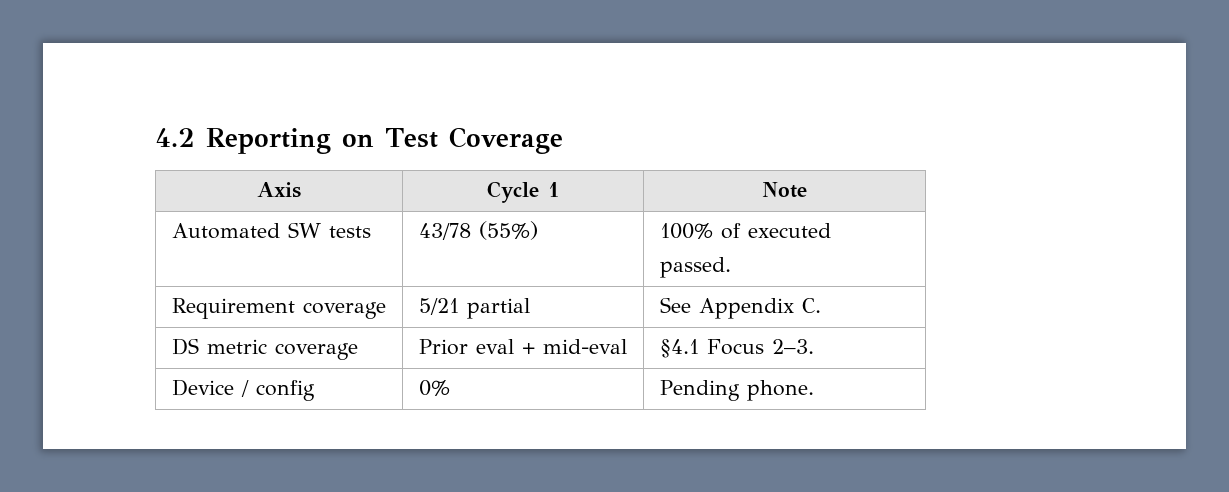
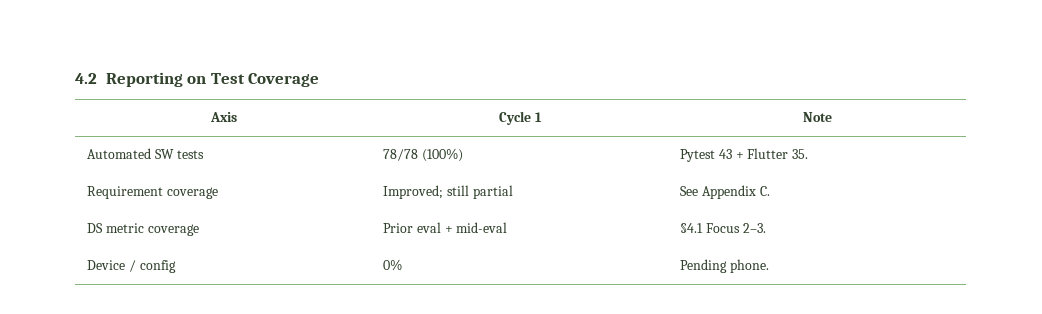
[418,221,538,240] [659,223,831,239] [659,257,731,278] 43/78 (55%) | 100% of executed passed. -> [383,148,463,162] [680,148,809,162] 78/78 (100%) | Pytest 43 + Flutter 35.
[418,298,459,315] 5/21 -> [383,185,469,199] Improved; still

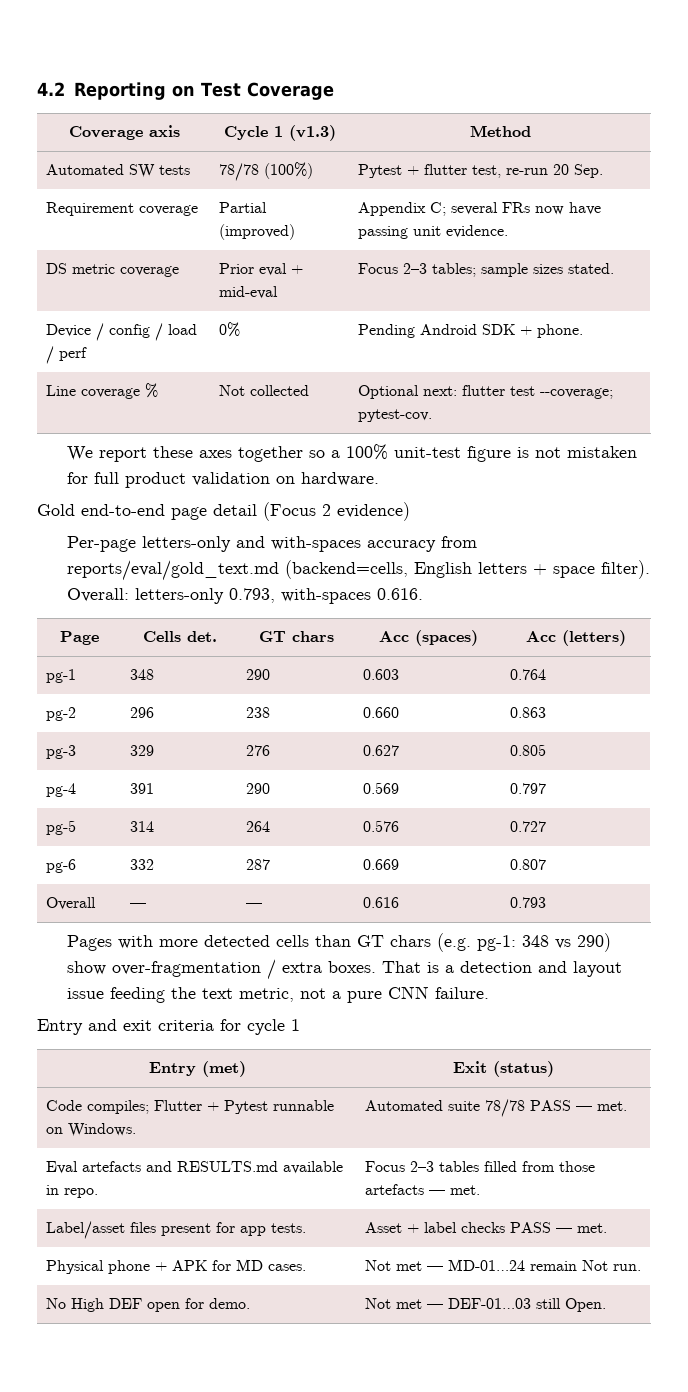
[209,112,237,122] Axis -> [68,125,180,140] Coverage axis
[802,112,832,122] | Note -> [289,125,336,141] [469,125,531,137] (v1.3) | Method
[718,148,809,159] [87,186,218,199] [383,185,513,199] [680,185,770,199] 43 + Flutter 35. // Requirement coverage | Improved; still partial | See Appendix C. -> [406,164,603,178] [45,202,198,216] [218,202,267,213] [218,224,295,240] [357,202,601,216] [357,225,508,239] + flutter test, re-run 20 Sep. // Requirement coverage | Partial (improved) | Appendix C; several FRs now have passing unit evidence.
[680,223,766,233] [87,260,176,273] [383,259,403,271] [680,259,769,273] §4.1 Focus 2–3. // Device / config | 0% | Pending phone. -> [357,263,614,277] [45,323,197,341] [45,346,87,364] [218,322,240,337] [357,324,583,338] [45,383,158,399] [218,385,309,396] [357,385,613,399] [357,409,432,422] [67,444,638,462] [67,472,380,488] [37,502,410,521] [67,536,478,552] [67,560,651,581] [67,588,424,604] [60,631,99,645] [142,631,217,642] [258,631,334,642] [378,630,478,646] [526,630,626,646] [45,669,76,683] [129,669,154,680] [245,669,270,680] [362,669,399,680] [509,669,546,680] [45,707,76,721] [129,707,154,718] [245,707,270,718] [362,707,399,718] [509,707,546,718] [45,745,76,759] [129,745,154,756] [245,745,270,756] [362,745,399,756] [509,744,546,756] [45,783,76,797] [129,783,154,794] [245,783,270,794] [362,782,399,794] [509,783,546,794] [45,820,76,835] [129,821,154,832] [245,821,270,832] [362,820,399,832] [509,821,546,832] [45,859,76,873] [129,859,154,870] [245,859,270,870] [362,859,399,870] [509,859,546,870] [45,897,96,910] [129,903,146,908] [245,903,262,908] [362,897,399,908] [509,897,546,908] [67,933,612,952] [67,959,623,980] [67,986,490,1003] [37,1019,300,1035] [148,1061,246,1077] [453,1061,554,1077] [45,1100,334,1114] [45,1123,136,1137] [364,1099,627,1117] [45,1161,343,1174] [45,1185,98,1198] [364,1161,595,1172] [364,1184,480,1195] [45,1221,306,1239] [364,1222,607,1233] [45,1259,306,1274] [364,1259,641,1271] [45,1298,250,1312] [364,1298,606,1312] Focus 2–3 tables; sample sizes stated. // Device / config / load / perf | 0% | Pending Android SDK + phone. // Line coverage % | Not collected | Optional next: flutter test --coverage; pytest-cov. // We report these axes together so a 100% unit-test figure is not mistaken for full product validation on hardware. // Gold end-to-end page detail (Focus 2 evidence) // Per-page letters-only and with-spaces accuracy from reports/eval/gold_text.md (backend=cells, English letters + space filter). Overall: letters-only 0.793, with-spaces 0.616. // Page | Cells det. | GT chars | Acc (spaces) | Acc (letters) // pg-1 | 348 | 290 | 0.603 | 0.764 // pg-2 | 296 | 238 | 0.660 | 0.863 // pg-3 | 329 | 276 | 0.627 | 0.805 // pg-4 | 391 | 290 | 0.569 | 0.797 // pg-5 | 314 | 264 | 0.576 | 0.727 // pg-6 | 332 | 287 | 0.669 | 0.807 // Overall | — | — | 0.616 | 0.793 // Pages with more detected cells than GT chars (e.g. pg-1: 348 vs 290) show over-fragmentation / extra boxes. That is a detection and layout issue feeding the text metric, not a pure CNN failure. // Entry and exit criteria for cycle 1 // Entry (met) | Exit (status) // Code compiles; Flutter + Pytest runnable on Windows. | Automated suite 78/78 PASS — met. // Eval artefacts and RESULTS.md available in repo. | Focus 2–3 tables filled from those artefacts — met. // Label/asset files present for app tests. | Asset + label checks PASS — met. // Physical phone + APK for MD cases. | Not met — MD-01…24 remain Not run. // No High DEF open for demo. | Not met — DEF-01…03 still Open.

